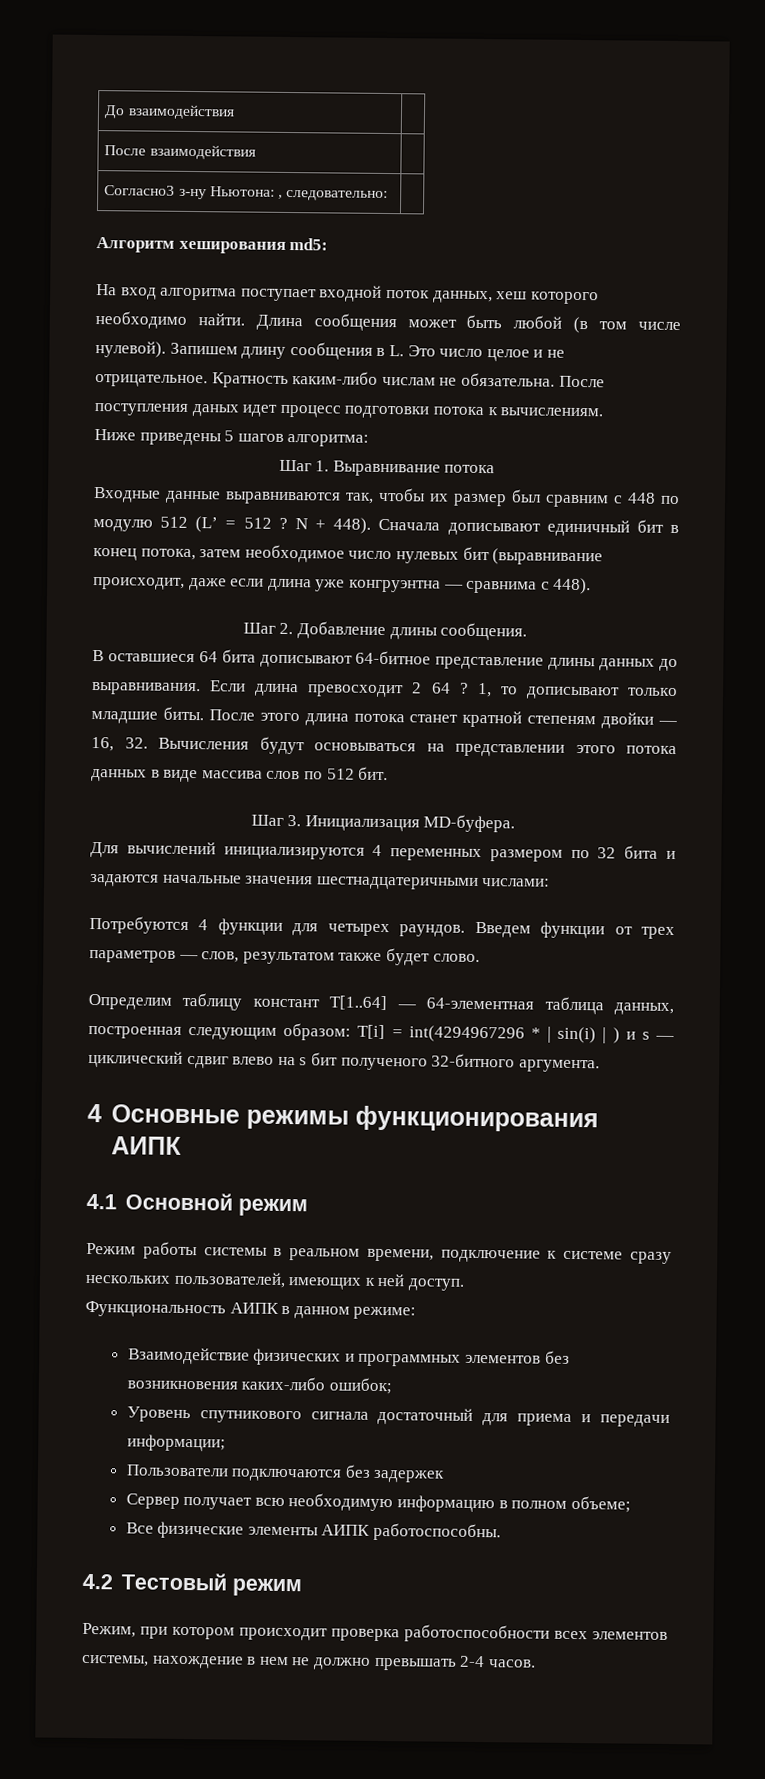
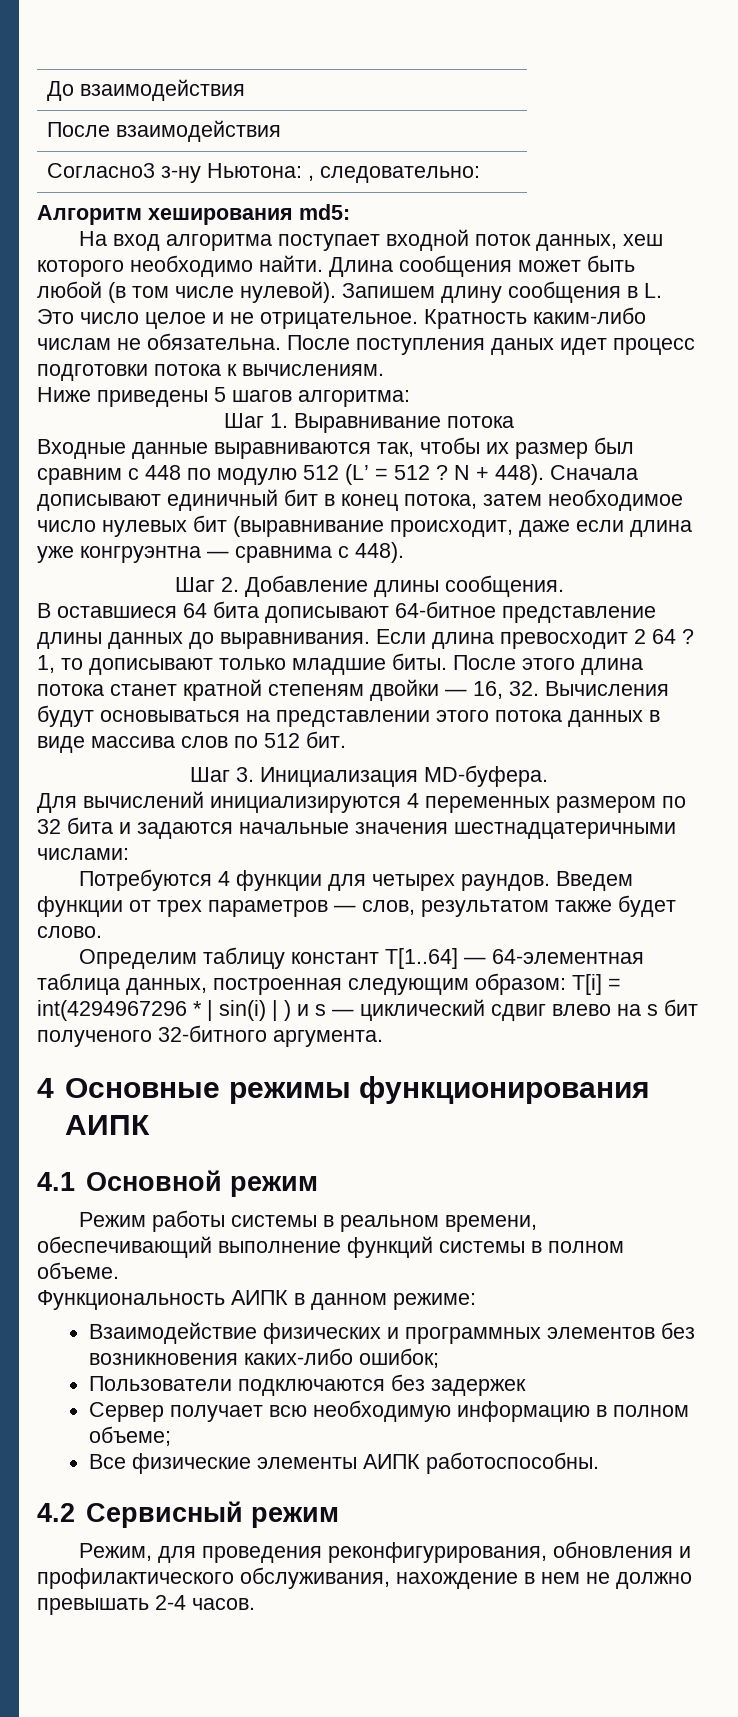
[440,1249,672,1264] [85,1271,464,1291] подключение к системе сразу нескольких пользователей, имеющих к ней доступ. -> [37,1236,624,1258] [37,1262,119,1279] обеспечивающий выполнение функций системы в полном объеме.
[126,1406,670,1427] [126,1434,226,1452] // Уровень спутникового сигнала достаточный для приема и передачи информации; -> (440, 1358) none
[120,1572,227,1591] Тестовый -> [85,1501,243,1528] Сервисный
[140,1624,668,1643] [81,1654,149,1667] при котором происходит проверка работоспособности всех элементов системы, -> [158,1541,692,1563] [37,1567,390,1589] для проведения реконфигурирования, обновления и профилактического обслуживания,

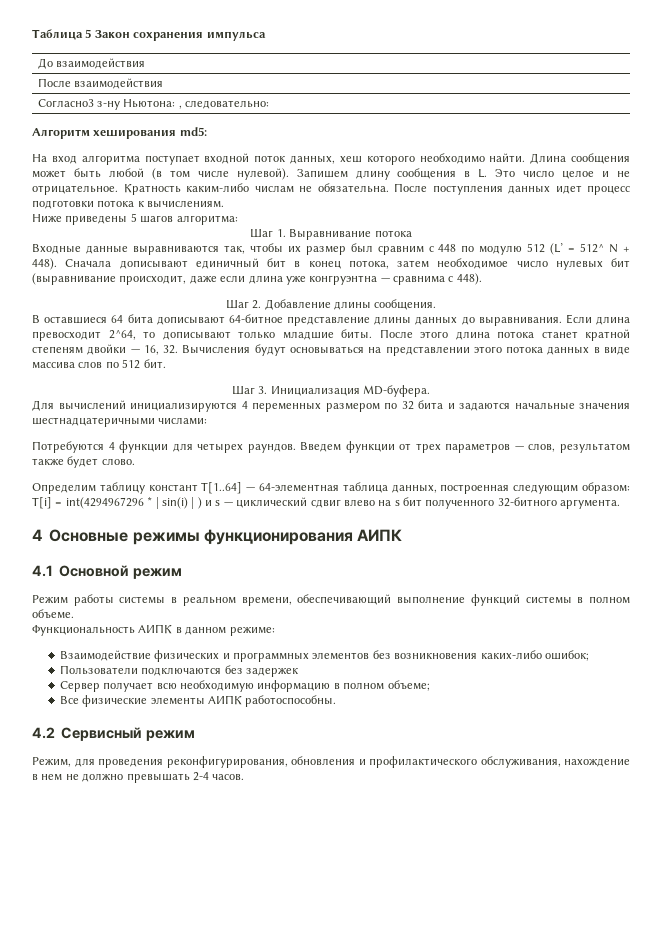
(46, 91) none -> [32,29,266,41] Таблица 5 Закон сохранения импульса //
[491,338,554,355] даных -> [508,185,550,194] данных
[394,465,448,480] 512 ? -> [580,243,605,253] 512^
[634,629,694,644] [37,655,55,673] 2 64 ? 1, -> [108,330,136,340] 2^64,
[37,1030,152,1047] полученого -> [425,499,495,509] полученного

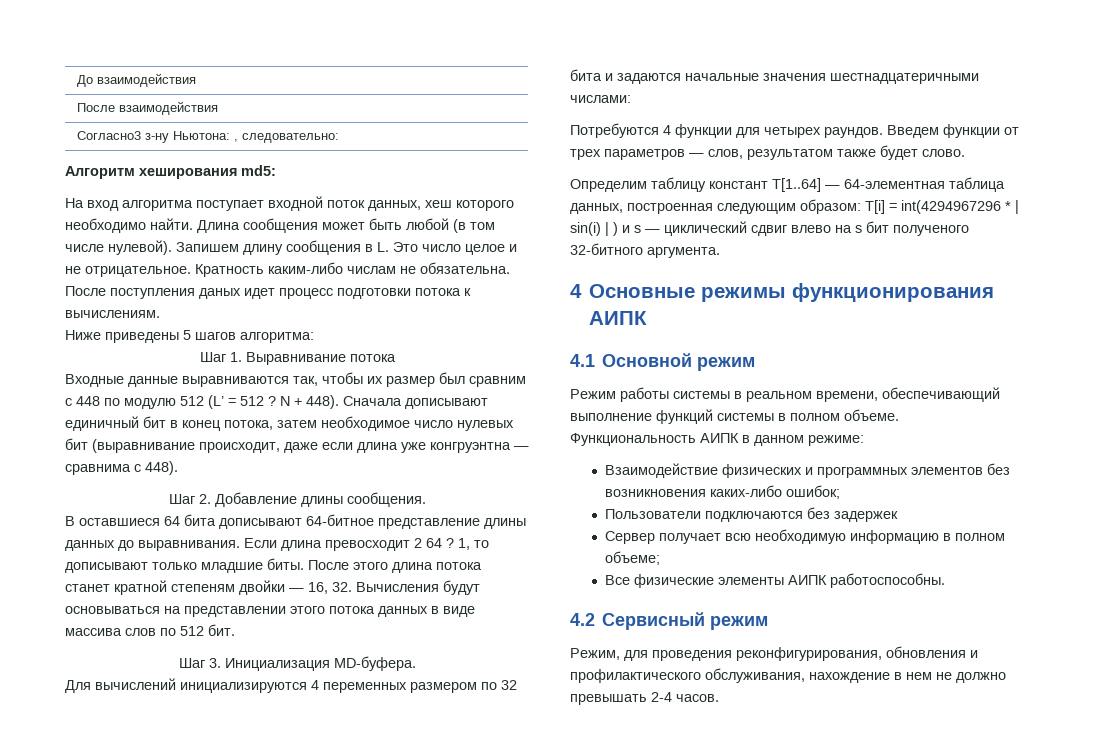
[32,29,266,41] Таблица 5 Закон сохранения импульса // -> (76, 81) none
[508,185,550,194] данных -> [199,288,241,299] даных
[580,243,605,253] 512^ -> [240,396,276,406] 512 ?
[108,330,136,340] 2^64, -> [414,538,470,550] 2 64 ? 1,
[425,499,495,509] полученного -> [893,225,969,236] полученого

